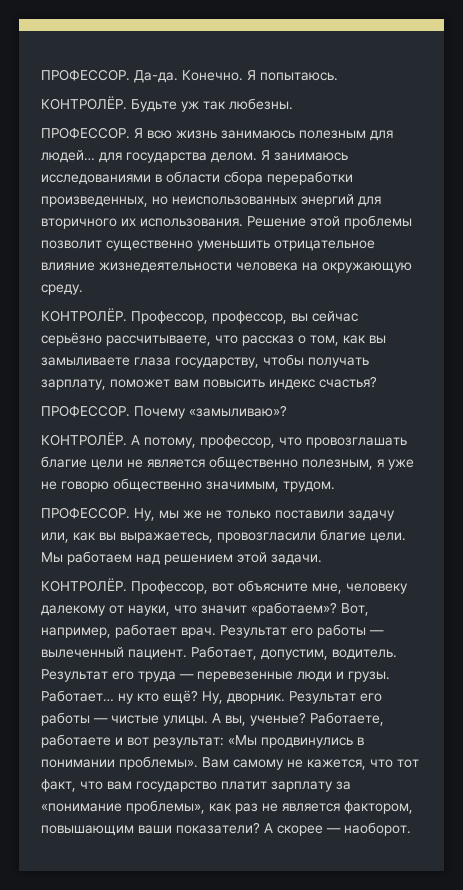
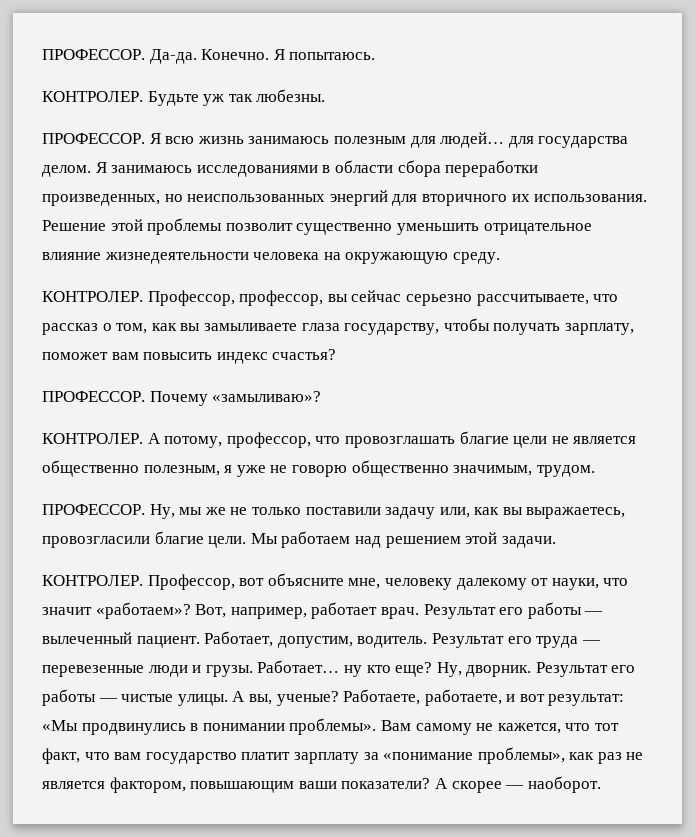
[41,96,127,110] КОНТРОЛЁР. -> [42,91,143,102] КОНТРОЛЕР.
[41,308,127,322] КОНТРОЛЁР. -> [42,291,143,302] КОНТРОЛЕР.
[41,332,102,346] серьёзно -> [405,294,472,306] серьезно
[41,432,127,446] КОНТРОЛЁР. -> [42,433,143,444] КОНТРОЛЕР.
[41,578,127,592] КОНТРОЛЁР. -> [42,575,143,586] КОНТРОЛЕР.
[163,690,198,704] ещё? -> [395,662,433,677] еще?
[41,734,111,748] работаете -> [424,689,502,706] работаете,

